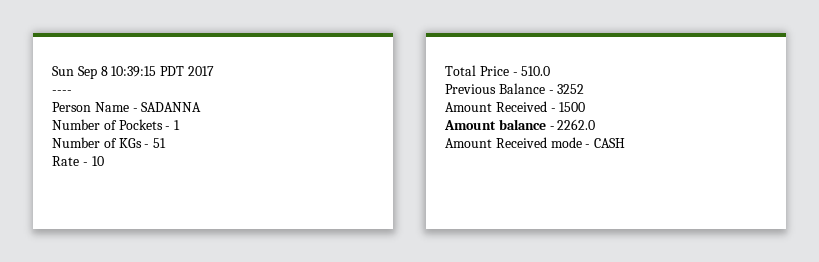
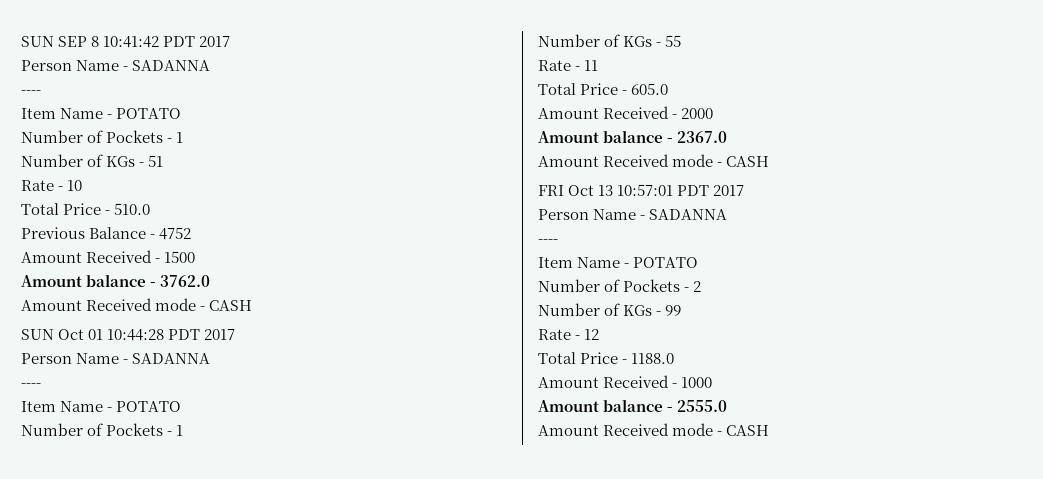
[52,66,214,79] [52,90,72,94] [52,102,202,112] Sun Sep 8 10:39:15 PDT 2017 // ---- // Person Name - SADANNA -> [21,36,231,48] [21,60,211,71] [21,90,41,95] [21,108,182,119] SUN SEP 8 10:41:42 PDT 2017 // Person Name - SADANNA // ---- // Item Name - POTATO
[557,84,585,94] 3252 -> [159,227,192,240] 4752
[557,119,596,130] [445,137,626,148] 2262.0 // Amount Received mode - CASH -> [160,275,211,287] [21,298,253,311] [21,329,236,341] [21,353,211,364] [21,383,41,388] [21,401,182,412] [21,423,184,436] [538,34,682,47] [538,60,599,71] [538,83,669,95] [538,106,714,119] [538,130,728,143] [538,154,770,167] [538,184,745,196] [538,209,728,220] [538,239,558,244] [538,257,699,268] [538,279,702,292] [538,303,682,316] [538,329,600,340] [538,352,675,364] [538,375,713,388] [538,399,728,412] [538,423,770,436] 3762.0 // Amount Received mode - CASH // SUN Oct 01 10:44:28 PDT 2017 // Person Name - SADANNA // ---- // Item Name - POTATO // Number of Pockets - 1 // Number of KGs - 55 // Rate - 11 // Total Price - 605.0 // Amount Received - 2000 // Amount balance - 2367.0 // Amount Received mode - CASH // FRI Oct 13 10:57:01 PDT 2017 // Person Name - SADANNA // ---- // Item Name - POTATO // Number of Pockets - 2 // Number of KGs - 99 // Rate - 12 // Total Price - 1188.0 // Amount Received - 1000 // Amount balance - 2555.0 // Amount Received mode - CASH

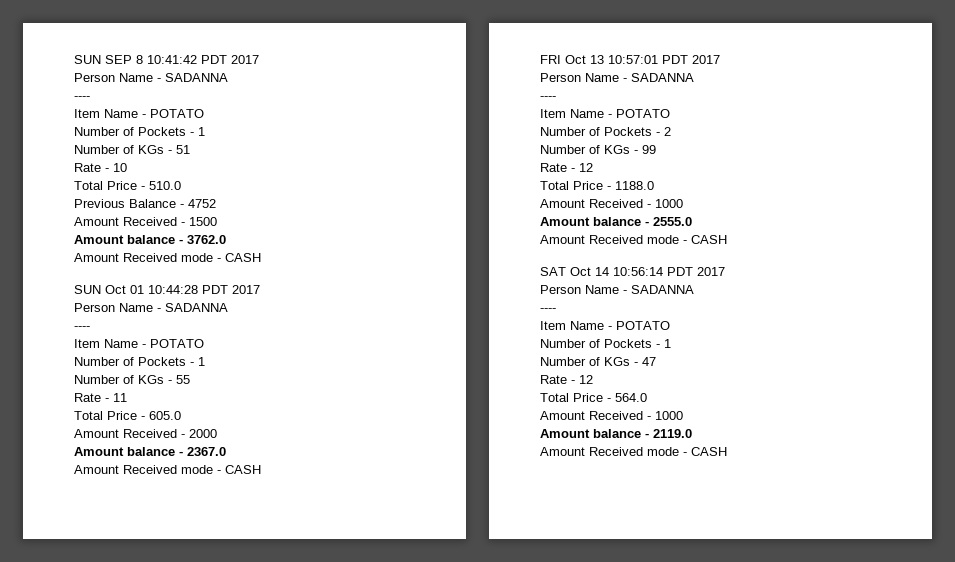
(770, 430) none -> [540,267,725,276] [540,285,694,294] [540,308,556,312] [540,321,670,330] [540,339,671,348] [540,357,656,366] [540,375,593,384] [540,393,647,402] [540,411,683,420] [540,429,692,438] [540,447,727,456] // SAT Oct 14 10:56:14 PDT 2017 // Person Name - SADANNA // ---- // Item Name - POTATO // Number of Pockets - 1 // Number of KGs - 47 // Rate - 12 // Total Price - 564.0 // Amount Received - 1000 // Amount balance - 2119.0 // Amount Received mode - CASH

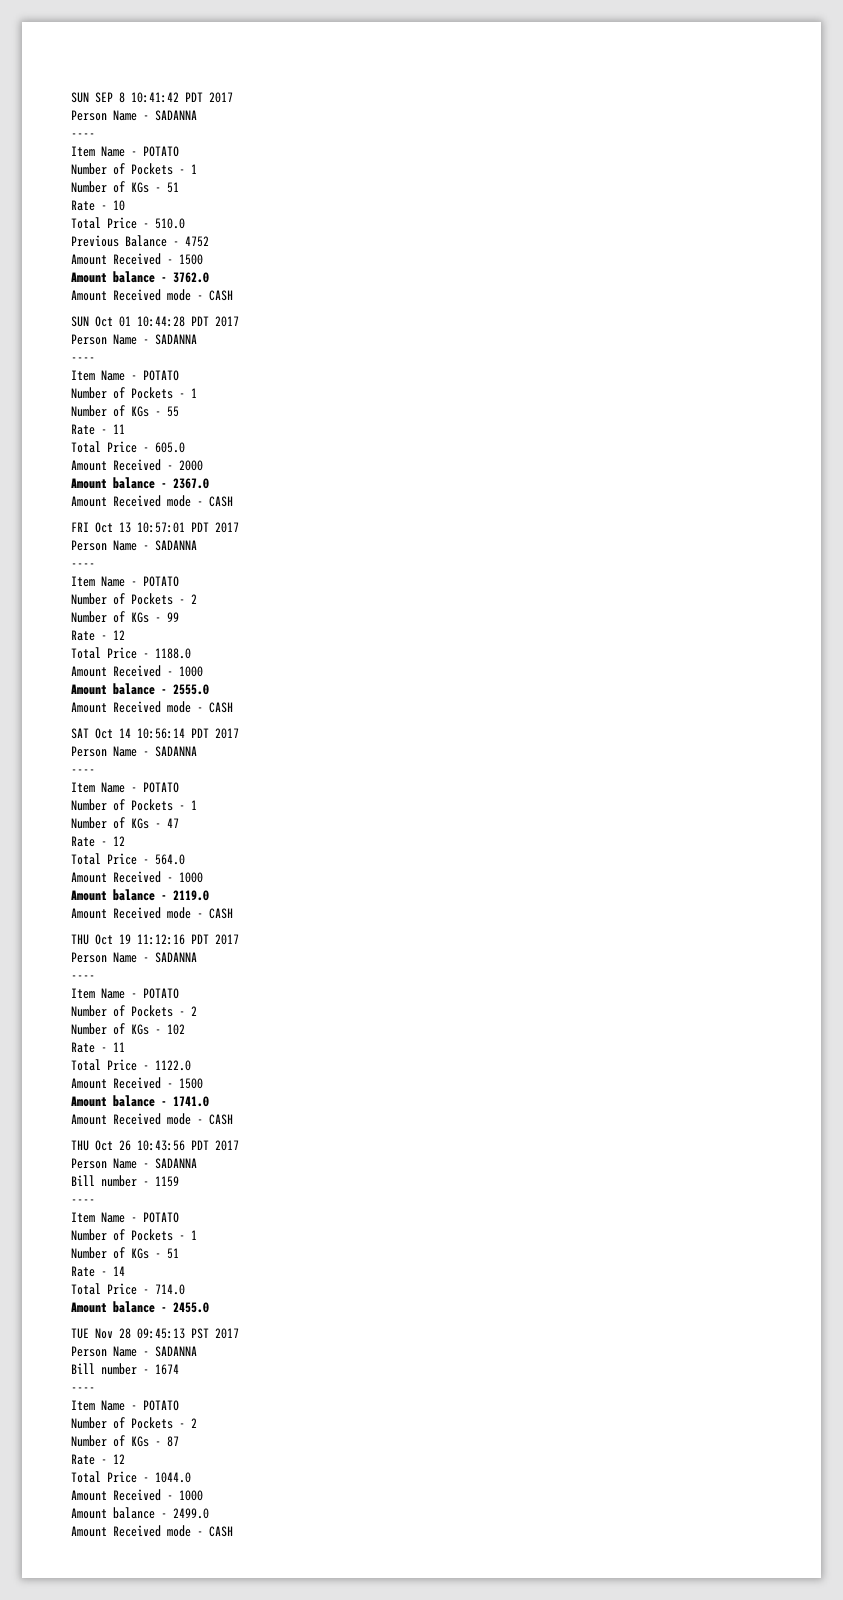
(727, 451) none -> [71,934,239,945] [71,952,197,963] [71,975,95,980] [71,988,179,999] [71,1005,197,1017] [71,1023,185,1035] [71,1042,125,1053] [71,1059,191,1071] [71,1077,203,1089] [71,1095,209,1107] [71,1113,233,1125] [71,1140,239,1151] [71,1158,197,1169] [71,1175,179,1187] [71,1199,95,1204] [71,1212,179,1223] [71,1229,197,1241] [71,1247,179,1259] [71,1266,125,1277] [71,1283,185,1295] [71,1301,209,1313] [71,1328,239,1339] [71,1346,197,1357] [71,1363,179,1375] [71,1387,95,1392] [71,1400,179,1411] [71,1417,197,1429] [71,1435,179,1447] [71,1454,125,1465] [71,1471,191,1483] [71,1489,203,1501] [71,1507,209,1519] [71,1525,233,1537] // THU Oct 19 11:12:16 PDT 2017 // Person Name - SADANNA // ---- // Item Name - POTATO // Number of Pockets - 2 // Number of KGs - 102 // Rate - 11 // Total Price - 1122.0 // Amount Received - 1500 // Amount balance - 1741.0 // Amount Received mode - CASH // THU Oct 26 10:43:56 PDT 2017 // Person Name - SADANNA // Bill number - 1159 // ---- // Item Name - POTATO // Number of Pockets - 1 // Number of KGs - 51 // Rate - 14 // Total Price - 714.0 // Amount balance - 2455.0 // TUE Nov 28 09:45:13 PST 2017 // Person Name - SADANNA // Bill number - 1674 // ---- // Item Name - POTATO // Number of Pockets - 2 // Number of KGs - 87 // Rate - 12 // Total Price - 1044.0 // Amount Received - 1000 // Amount balance - 2499.0 // Amount Received mode - CASH

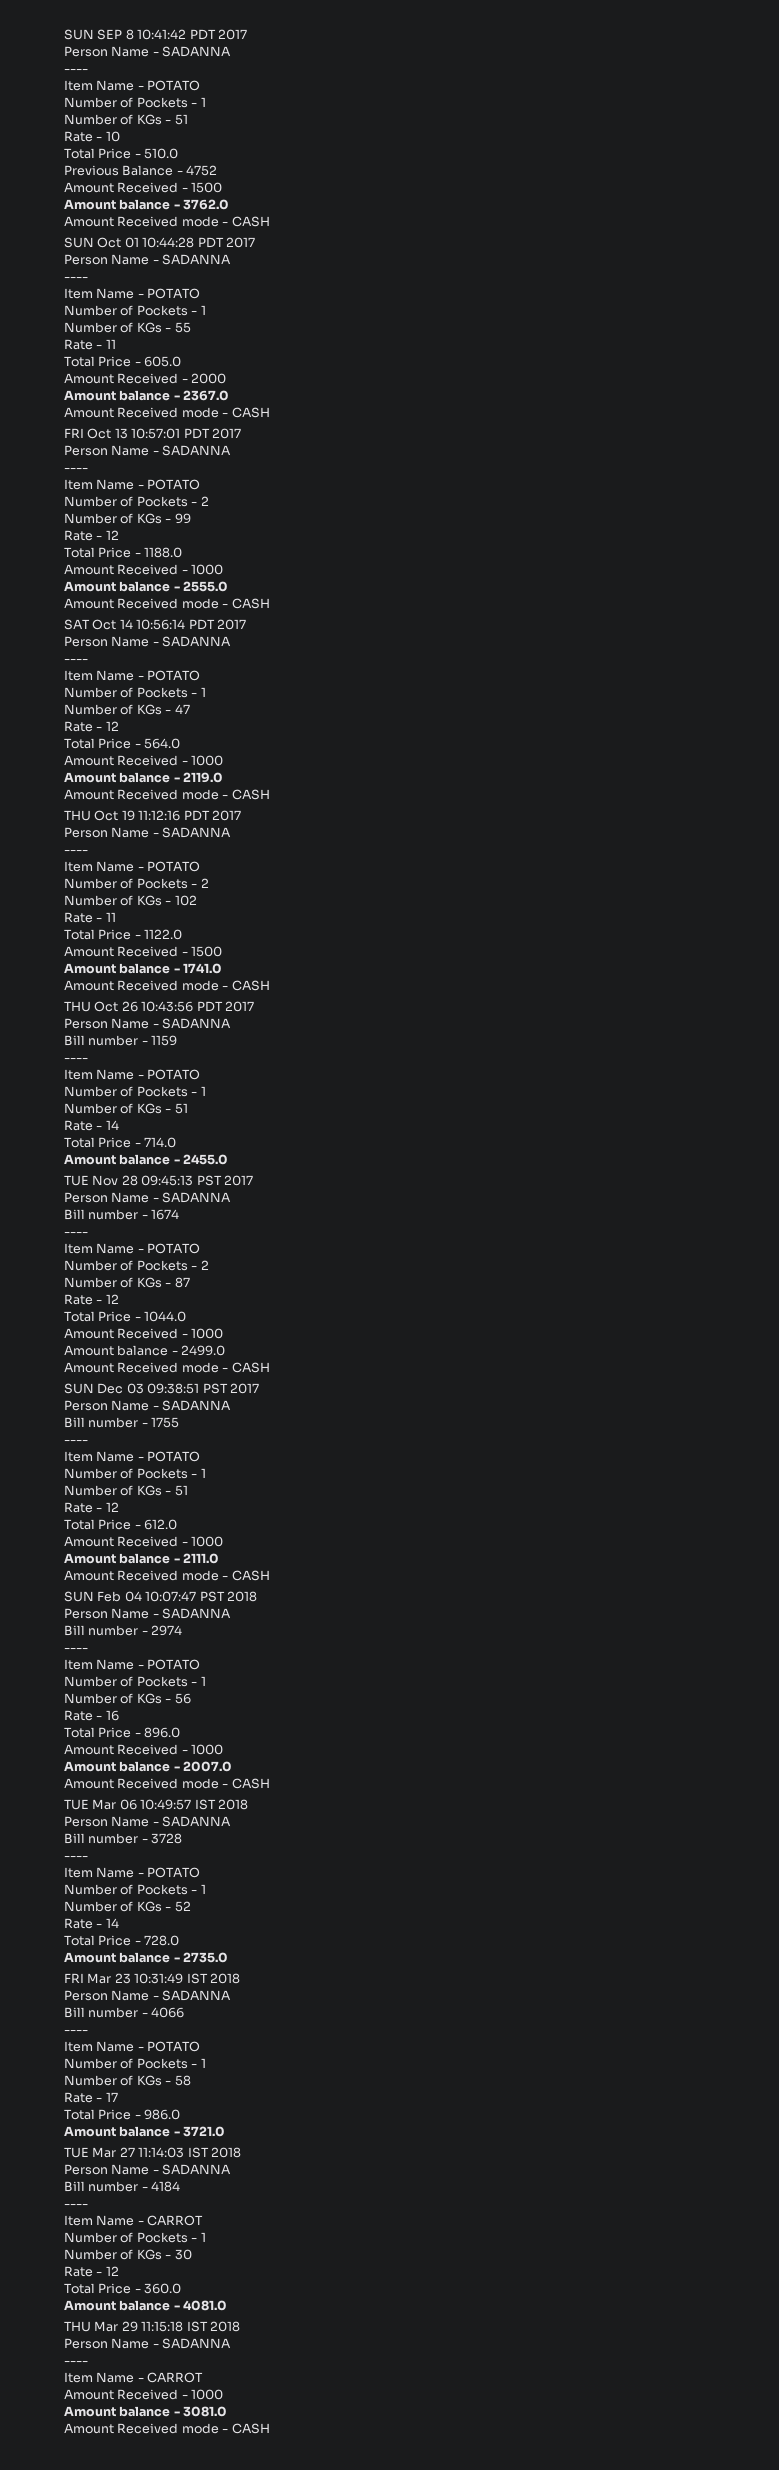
(233, 1531) none -> [64,1383,259,1394] [64,1400,232,1411] [64,1417,180,1428] [64,1440,88,1444] [64,1451,201,1462] [64,1468,206,1479] [64,1485,188,1496] [64,1502,119,1513] [64,1519,178,1530] [64,1536,224,1547] [64,1553,220,1564] [64,1570,270,1581] [64,1591,257,1602] [64,1608,232,1619] [64,1625,183,1636] [64,1648,88,1652] [64,1659,201,1670] [64,1676,206,1687] [64,1693,191,1704] [64,1710,119,1721] [64,1727,181,1738] [64,1744,224,1755] [64,1761,233,1772] [64,1778,270,1789] [64,1799,248,1810] [64,1816,232,1827] [64,1833,183,1844] [64,1856,88,1860] [64,1867,201,1878] [64,1884,206,1895] [64,1901,191,1912] [64,1918,119,1929] [64,1935,180,1946] [64,1952,229,1963] [64,1973,240,1984] [64,1990,232,2001] [64,2007,185,2018] [64,2030,88,2034] [64,2041,201,2052] [64,2058,206,2069] [64,2075,191,2086] [64,2092,118,2103] [64,2109,181,2120] [64,2126,226,2137] [64,2147,241,2158] [64,2164,232,2175] [64,2181,181,2192] [64,2204,88,2208] [64,2215,204,2226] [64,2232,206,2243] [64,2249,192,2260] [64,2266,119,2277] [64,2283,182,2294] [64,2300,228,2311] [64,2321,240,2332] [64,2338,232,2349] [64,2361,88,2365] [64,2372,204,2383] [64,2389,224,2400] [64,2406,228,2417] [64,2423,270,2434] // SUN Dec 03 09:38:51 PST 2017 // Person Name - SADANNA // Bill number - 1755 // ---- // Item Name - POTATO // Number of Pockets - 1 // Number of KGs - 51 // Rate - 12 // Total Price - 612.0 // Amount Received - 1000 // Amount balance - 2111.0 // Amount Received mode - CASH // SUN Feb 04 10:07:47 PST 2018 // Person Name - SADANNA // Bill number - 2974 // ---- // Item Name - POTATO // Number of Pockets - 1 // Number of KGs - 56 // Rate - 16 // Total Price - 896.0 // Amount Received - 1000 // Amount balance - 2007.0 // Amount Received mode - CASH // TUE Mar 06 10:49:57 IST 2018 // Person Name - SADANNA // Bill number - 3728 // ---- // Item Name - POTATO // Number of Pockets - 1 // Number of KGs - 52 // Rate - 14 // Total Price - 728.0 // Amount balance - 2735.0 // FRI Mar 23 10:31:49 IST 2018 // Person Name - SADANNA // Bill number - 4066 // ---- // Item Name - POTATO // Number of Pockets - 1 // Number of KGs - 58 // Rate - 17 // Total Price - 986.0 // Amount balance - 3721.0 // TUE Mar 27 11:14:03 IST 2018 // Person Name - SADANNA // Bill number - 4184 // ---- // Item Name - CARROT // Number of Pockets - 1 // Number of KGs - 30 // Rate - 12 // Total Price - 360.0 // Amount balance - 4081.0 // THU Mar 29 11:15:18 IST 2018 // Person Name - SADANNA // ---- // Item Name - CARROT // Amount Received - 1000 // Amount balance - 3081.0 // Amount Received mode - CASH

